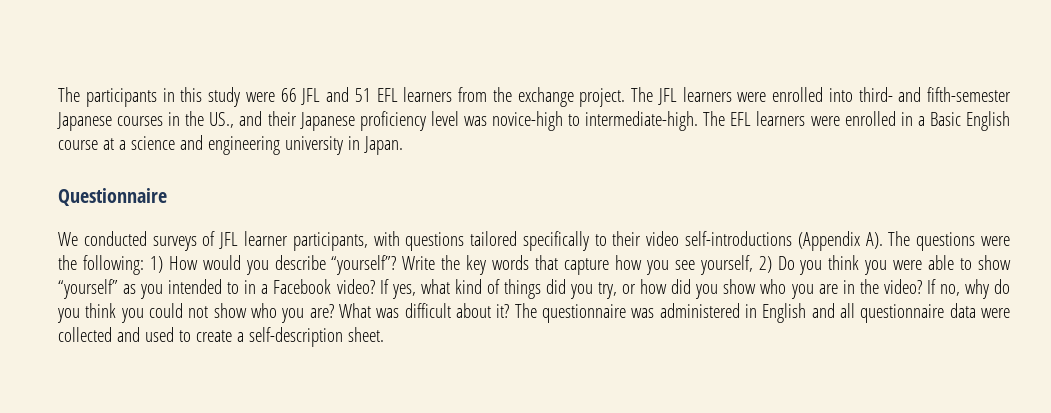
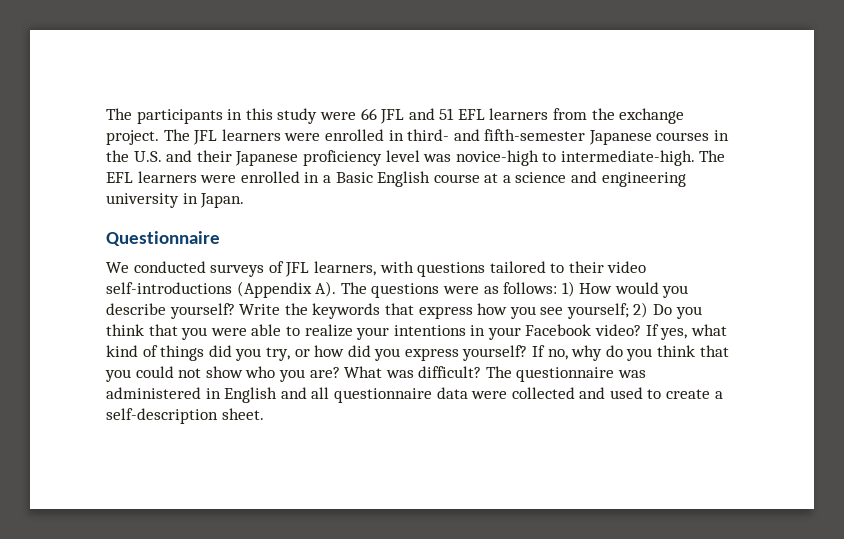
[828,88,853,102] into -> [388,130,404,141] in
[209,112,235,128] US., -> [133,151,162,162] U.S.
[243,231,368,251] learner participants, -> [313,261,376,276] learners,
[522,231,589,251] specifically -> (546, 267) none
[58,255,144,275] the following: -> [483,282,558,294] as follows:
[331,255,397,275] “yourself”? -> [169,303,235,319] yourself?
[466,255,610,275] key words that capture -> [312,303,473,319] keywords that express
[699,255,753,275] yourself, -> [566,303,629,319] yourself;
(860, 262) none -> [148,324,178,336] that
[977,255,1011,270] [58,279,269,299] show “yourself” as you intended to in a -> [304,324,521,340] realize your intentions in your
[723,279,922,299] show who you are in the video? -> [404,345,528,361] express yourself?
(117, 310) none -> [699,345,729,357] that
[404,303,510,318] difficult about it? -> [418,366,482,378] difficult?

